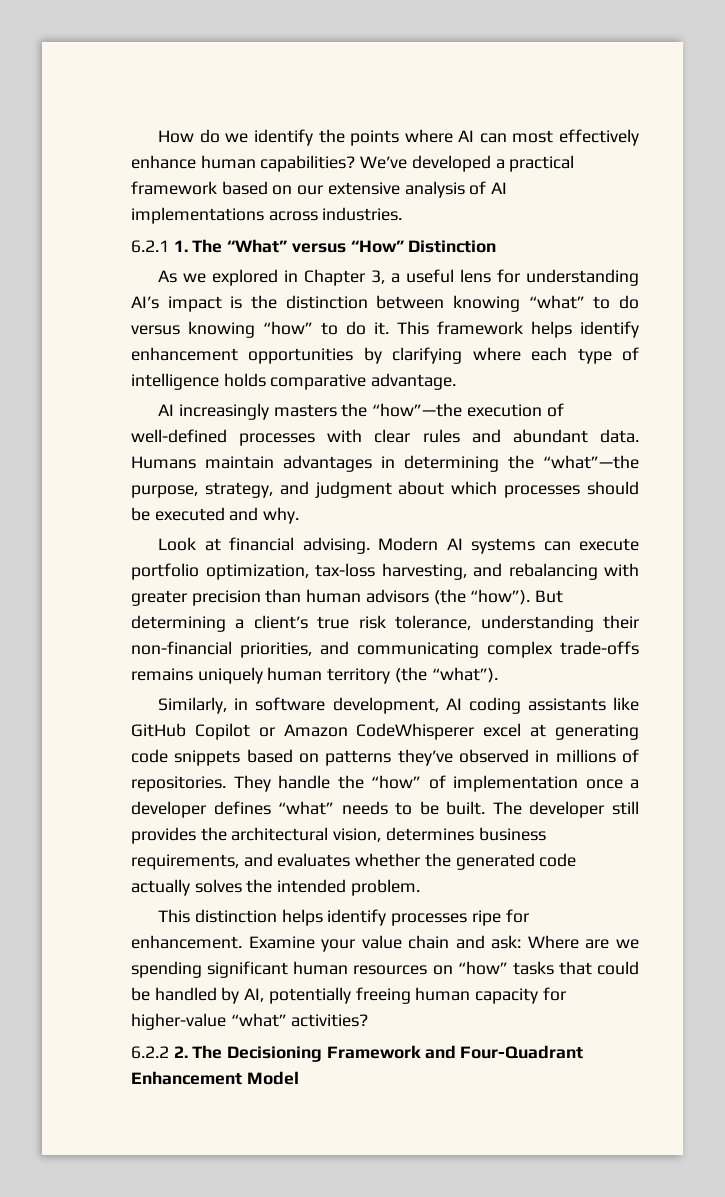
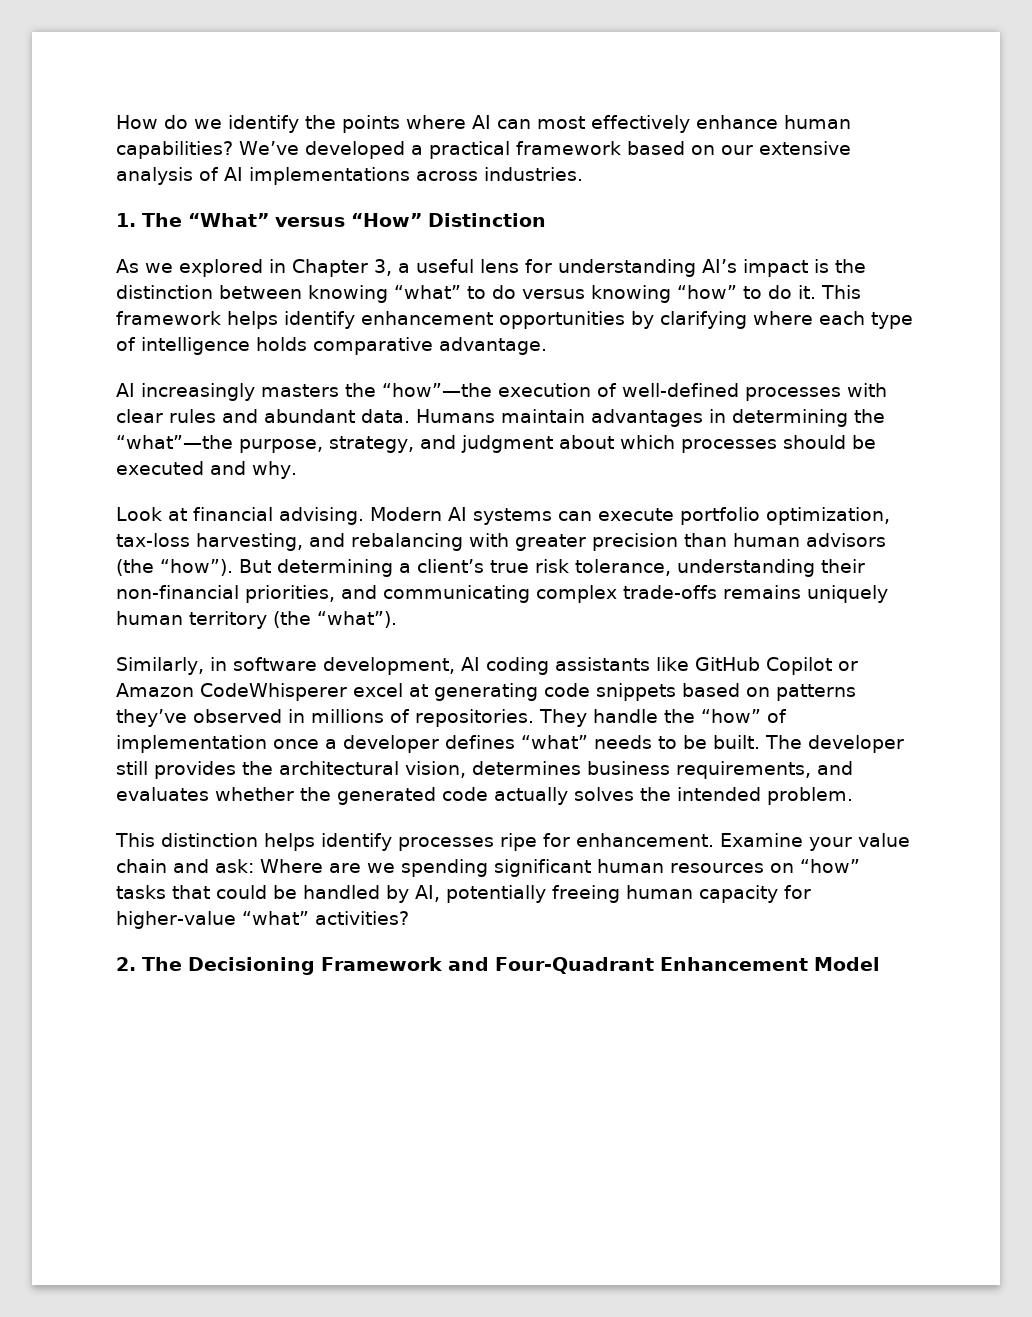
[131,240,169,253] 6.2.1 -> (583, 174) none
[131,1046,169,1059] 6.2.2 -> (409, 918) none

